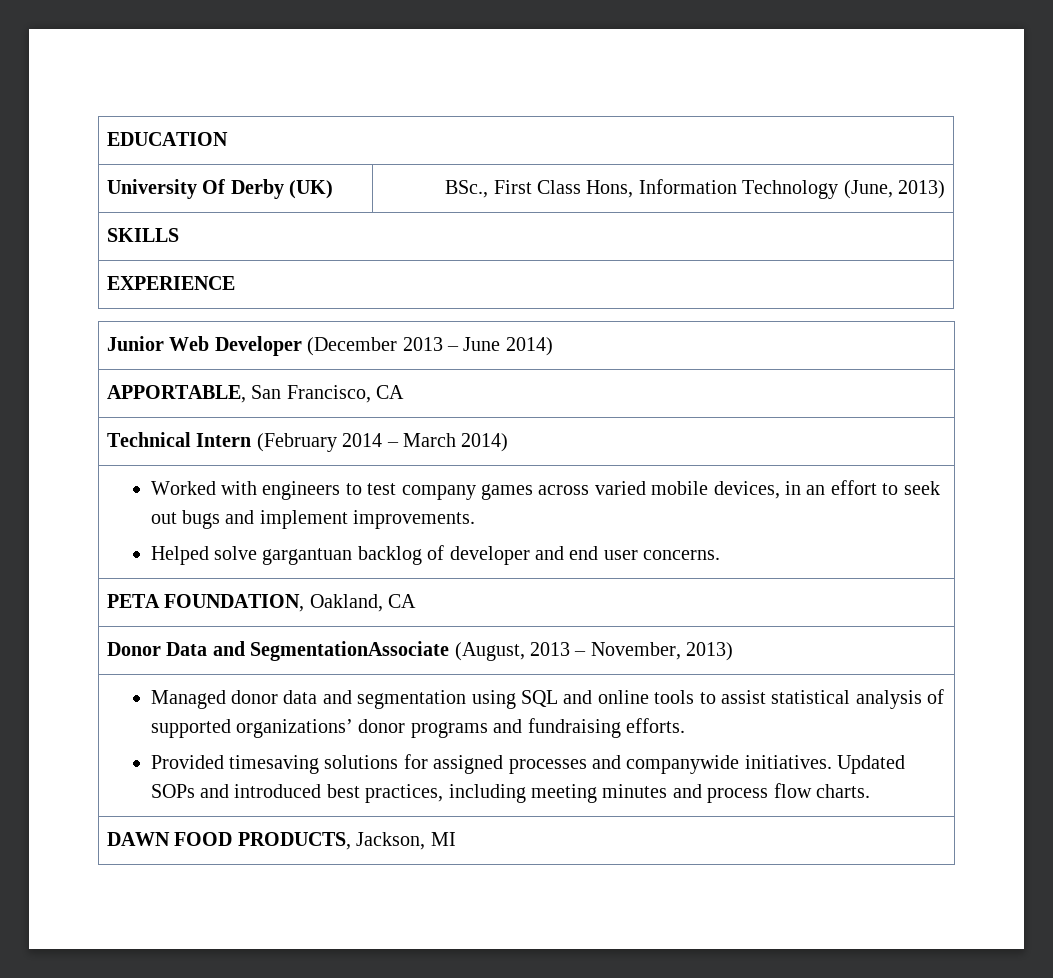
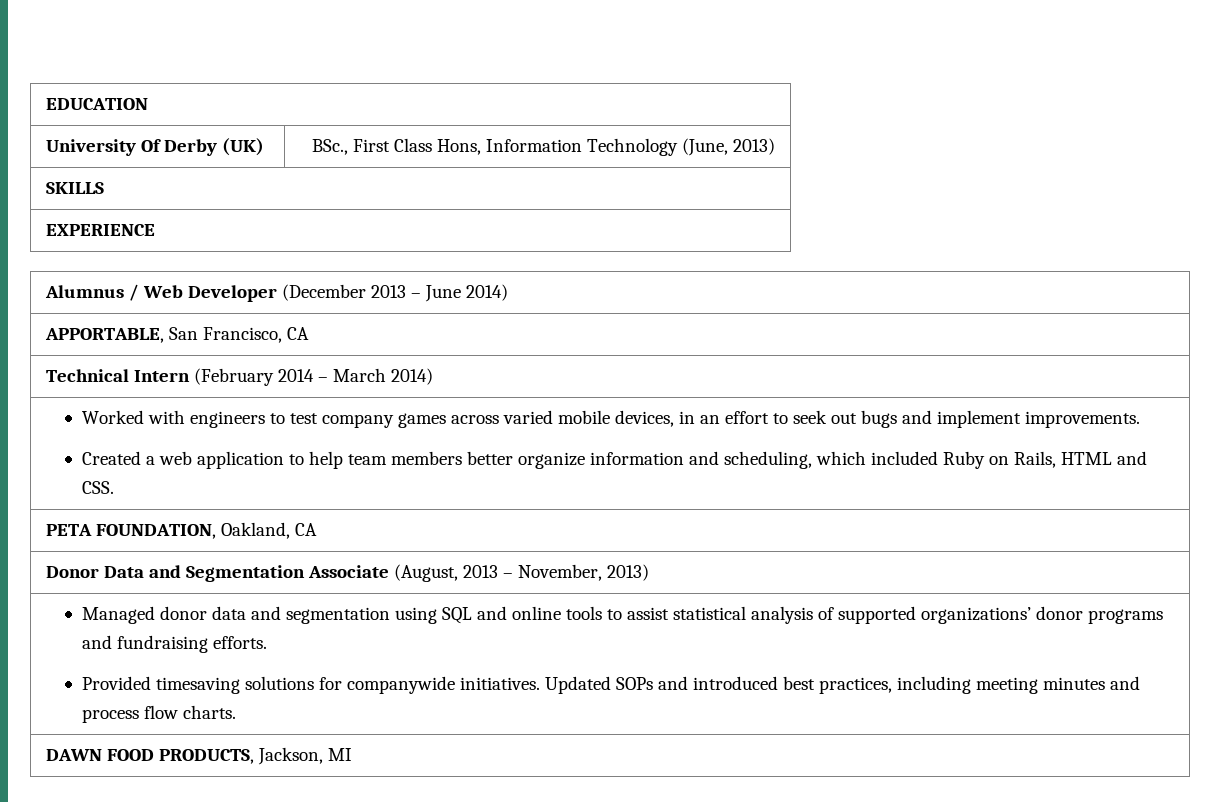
[107,336,165,351] Junior -> [44,284,139,301] Alumnus /
[150,545,721,565] Helped solve gargantuan backlog of developer and end user concerns. -> [81,451,1147,469] [81,481,114,494] Created a web application to help team members better organize information and scheduling, which included Ruby on Rails, HTML and CSS.
[250,641,450,661] SegmentationAssociate -> [185,565,389,582] Segmentation Associate
[433,755,622,774] assigned processes and -> (342, 683) none

